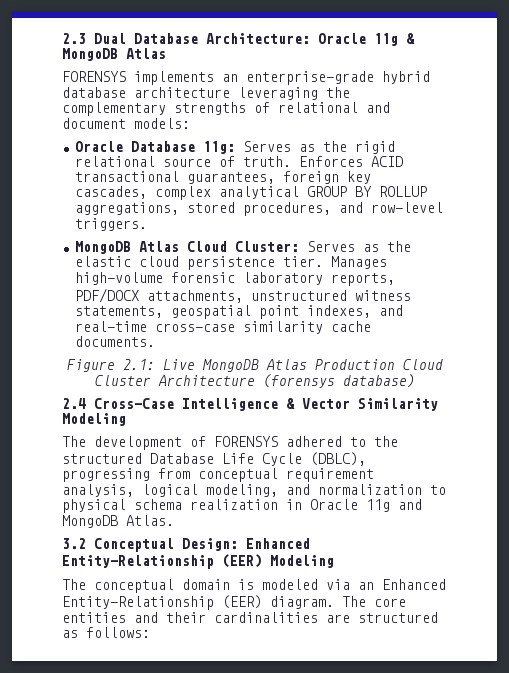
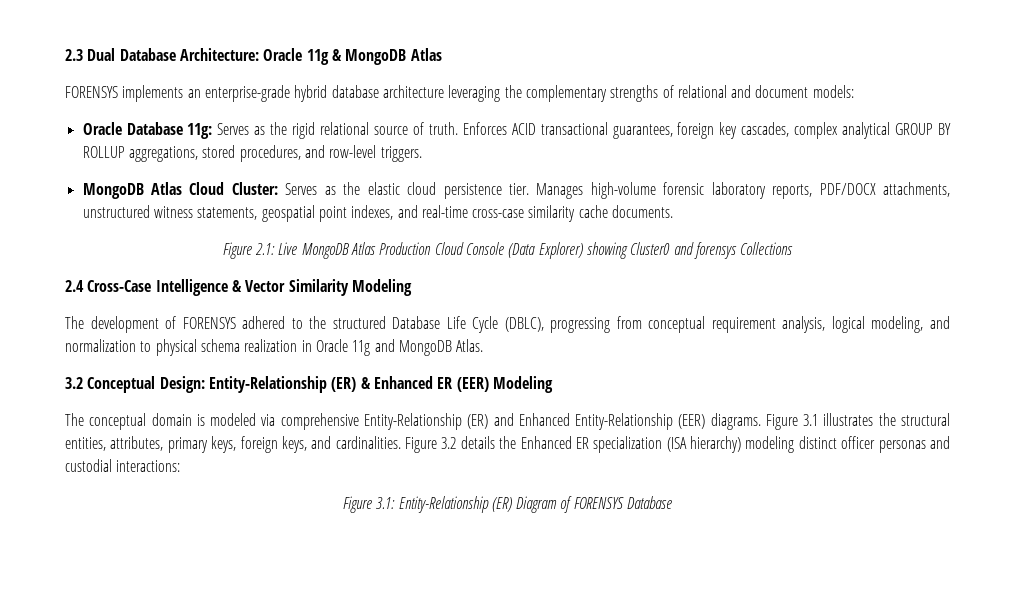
[94,374,415,388] Cluster Architecture (forensys database) -> [465,242,794,259] Console (Data Explorer) showing Cluster0 and forensys Collections
[246,538,310,549] [62,555,214,569] Enhanced Entity-Relationship -> [208,376,453,393] Entity-Relationship (ER) & Enhanced ER
[358,579,446,590] [62,595,406,610] [62,612,438,623] [62,627,150,638] an Enhanced Entity-Relationship (EER) diagram. The core entities and their cardinalities are structured as follows: -> [280,413,951,430] [65,436,951,453] [65,459,181,472] [342,496,673,513] comprehensive Entity-Relationship (ER) and Enhanced Entity-Relationship (EER) diagrams. Figure 3.1 illustrates the structural entities, attributes, primary keys, foreign keys, and cardinalities. Figure 3.2 details the Enhanced ER specialization (ISA hierarchy) modeling distinct officer personas and custodial interactions: // Figure 3.1: Entity-Relationship (ER) Diagram of FORENSYS Database

